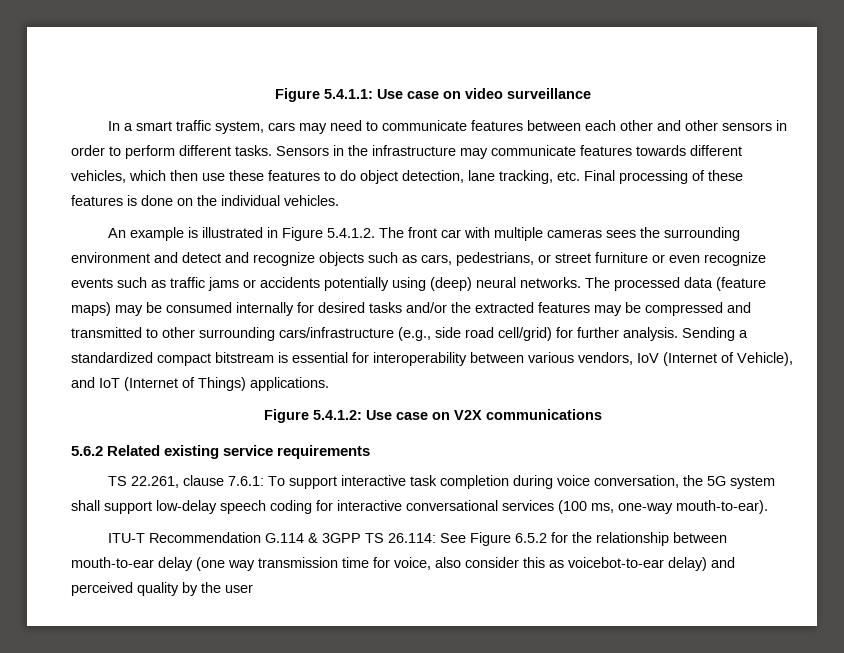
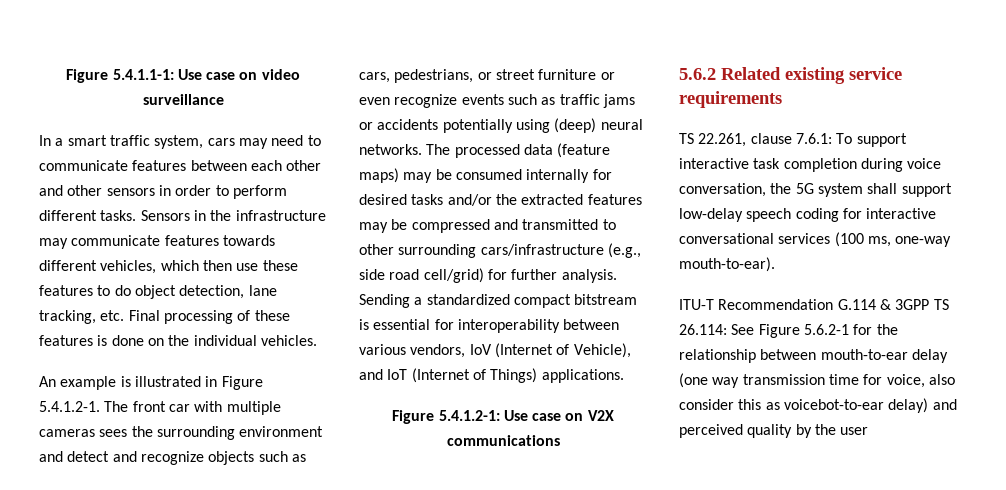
[275,88,373,102] Figure 5.4.1.1: -> [66,69,174,83] Figure 5.4.1.1-1:
[326,228,375,238] 5.4.1.2. -> [39,401,100,412] 5.4.1.2-1.
[313,410,362,420] 5.4.1.2: -> [438,410,500,421] 5.4.1.2-1:
[514,533,547,543] 6.5.2 -> [803,324,849,335] 5.6.2-1

